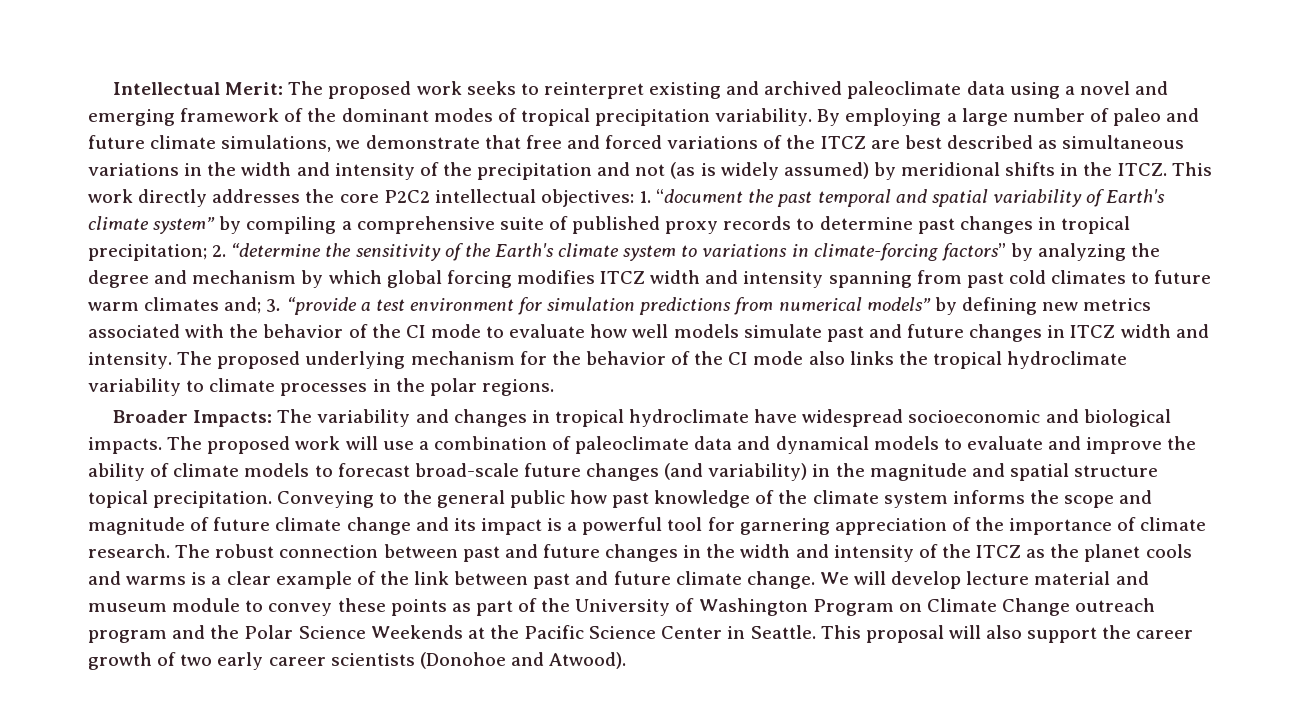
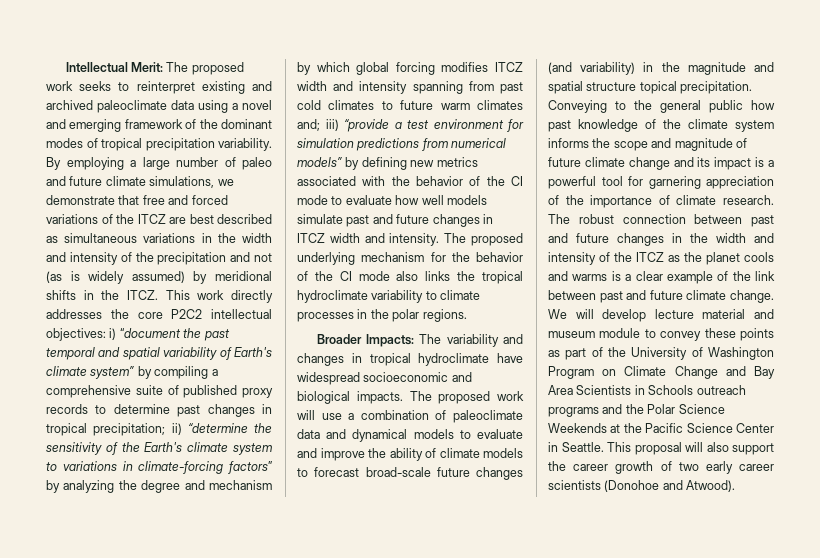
[639,191,652,203] 1. -> [109,328,117,340] i)
[212,245,227,257] 2. -> [171,423,182,435] ii)
[266,299,282,312] 3. -> [325,119,339,131] iii)
[1075,598,1156,612] [88,630,167,643] outreach program -> [725,366,775,379] [548,385,746,395] [548,407,599,417] and Bay Area Scientists in Schools outreach programs

